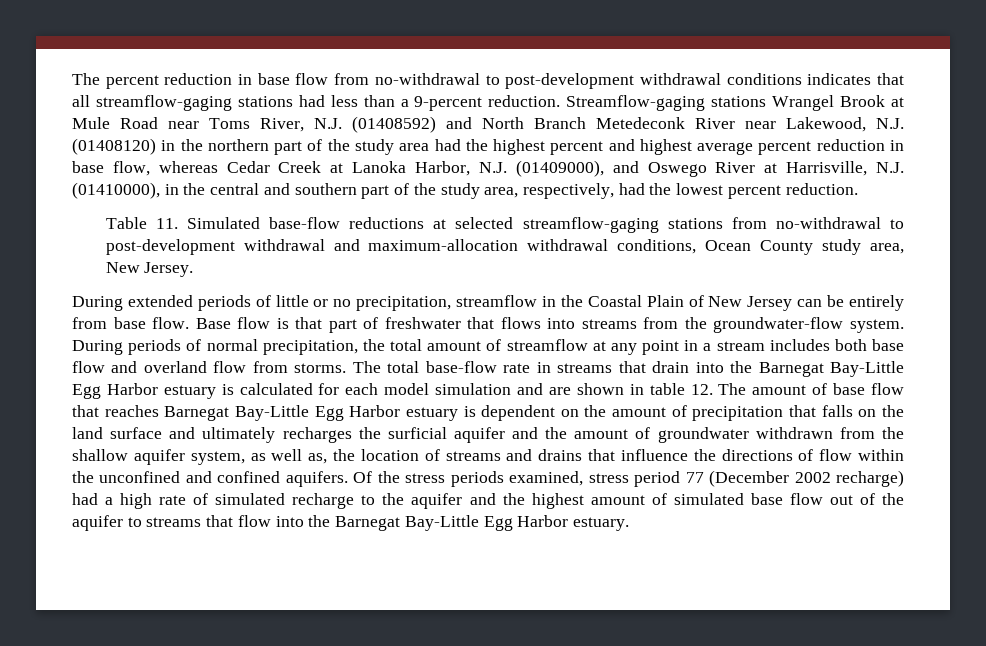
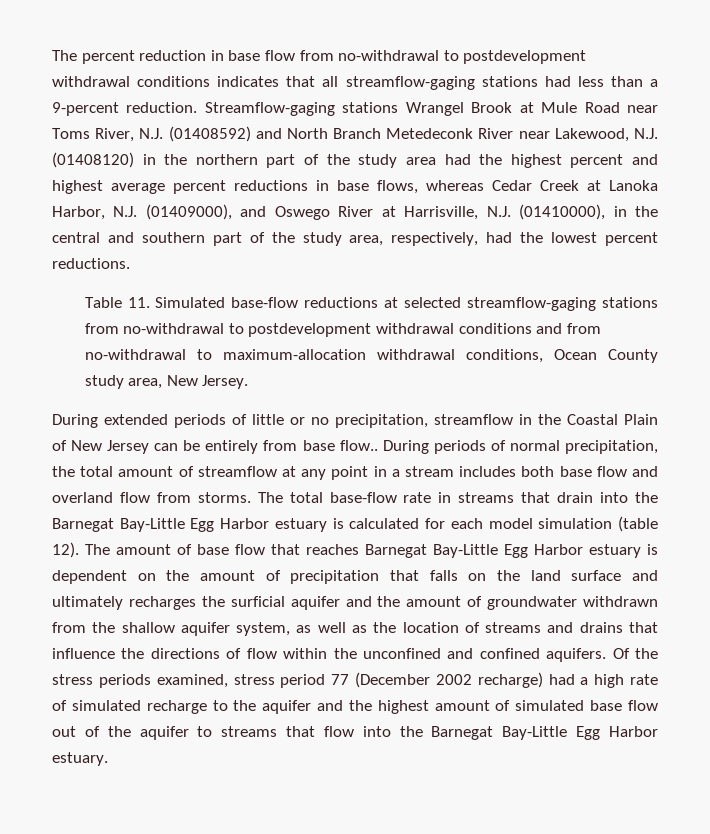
[505,73,635,89] post-development -> [463,50,587,64] postdevelopment
[816,139,905,151] [72,161,150,176] reduction in base flow, -> [234,180,418,194] reductions in base flows,
[785,183,858,195] reduction. -> [52,258,130,269] reductions.
[105,239,360,255] post-development withdrawal and -> [248,323,601,337] [84,349,212,360] postdevelopment withdrawal conditions and from no-withdrawal to
[152,317,904,333] flow. Base flow is that part of freshwater that flows into streams from the groundwater-flow system. -> [339,440,378,451] flow..
[517,383,713,395] and are shown in table 12. -> [618,516,659,532] [52,542,79,558] (table 12).
[308,453,328,464] as, -> [352,625,367,633] as

